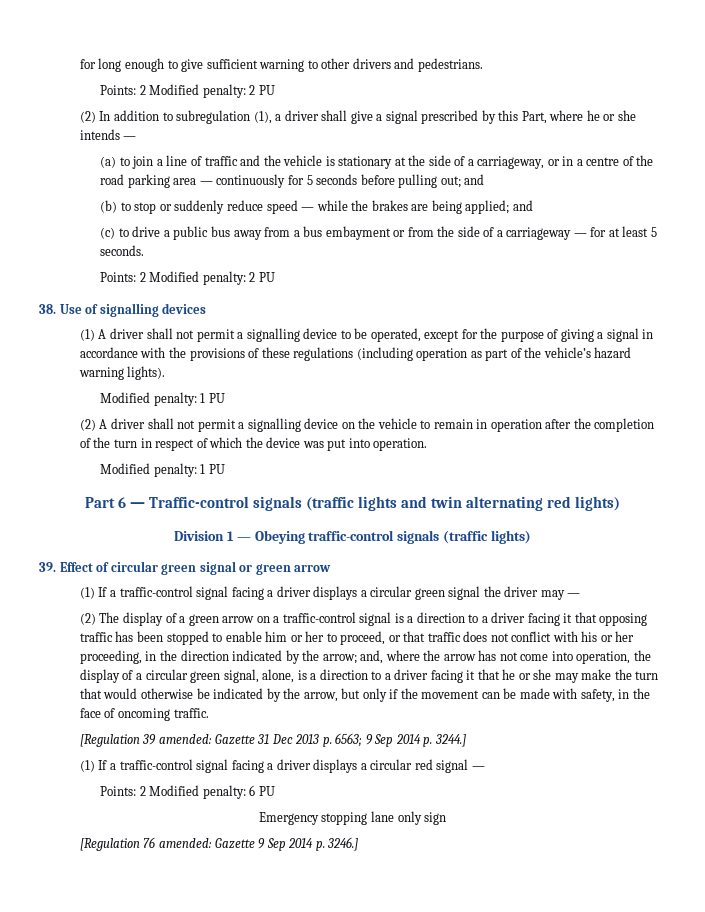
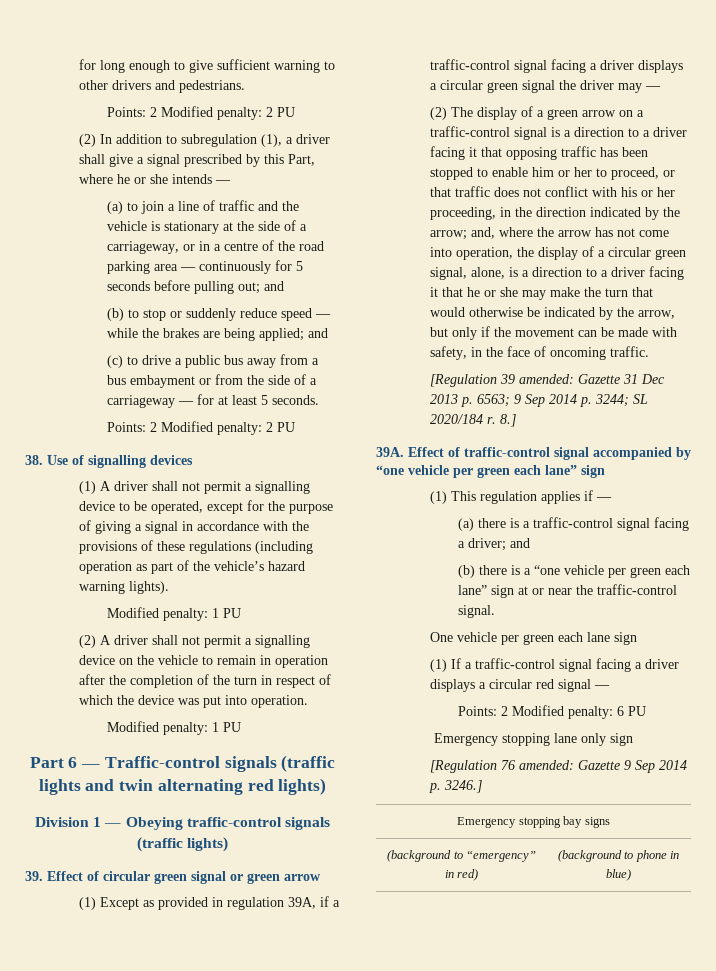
[98,587,108,597] If -> [100,896,330,910] Except as provided in regulation 39A, if
[434,734,466,747] 3244.] -> [595,394,649,407] [430,414,517,427] [376,447,691,460] [376,465,605,478] [430,490,613,504] [457,517,689,531] [457,538,530,551] [457,565,690,578] [457,584,677,598] [457,605,495,618] [430,632,637,645] 3244; SL 2020/184 r. 8.] // 39A. Effect of traffic-control signal accompanied by “one vehicle per green each lane” sign // (1) This regulation applies if — // (a) there is a traffic-control signal facing a driver; and // (b) there is a “one vehicle per green each lane” sign at or near the traffic-control signal. // One vehicle per green each lane sign
(359, 844) none -> [457,816,610,828] [387,850,536,862] [444,869,479,881] [557,850,680,862] [606,869,631,881] // Emergency stopping bay signs // (background to “emergency” in red) | (background to phone in blue)

